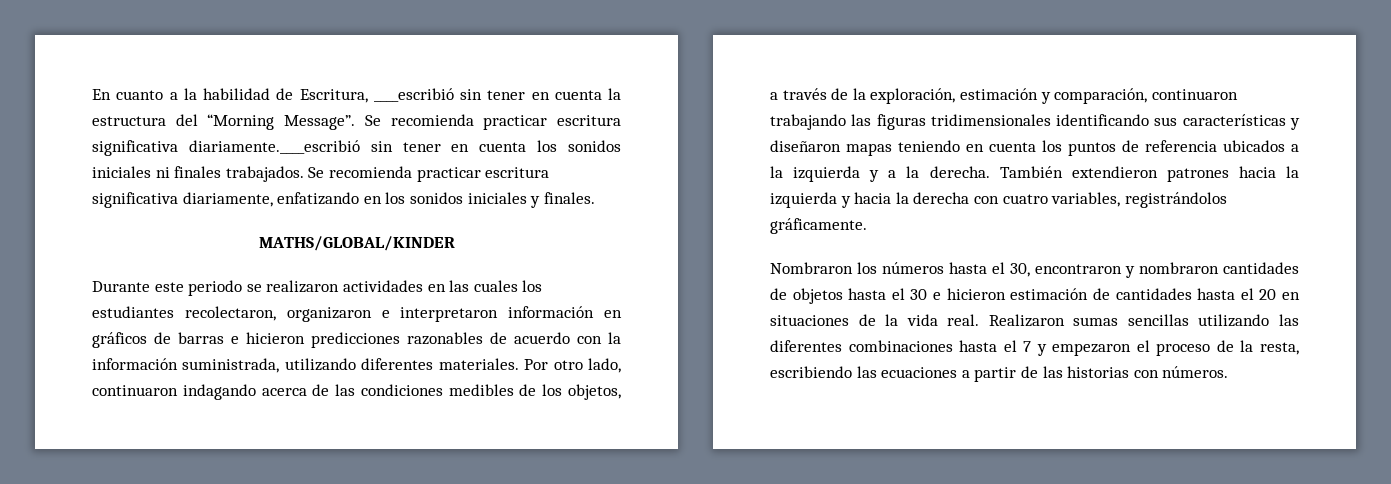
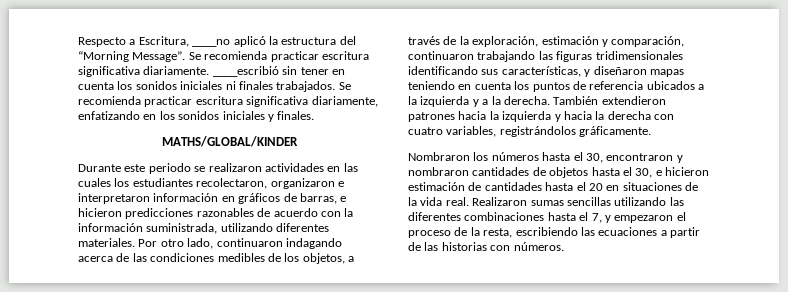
[92,88,602,103] En cuanto a la habilidad de Escritura, ____escribió sin tener en cuenta -> [78,36,266,47] Respecto a Escritura, ____no aplicó
[188,140,360,154] diariamente.____escribió -> [143,66,279,77] diariamente. ____escribió
[178,332,224,344] barras -> [299,193,337,204] barras,
[1182,114,1286,126] características -> [501,66,581,77] características,
[910,289,928,300] 30 -> [635,168,653,178] 30,
[1023,341,1032,352] 7 -> [591,213,602,223] 7,

